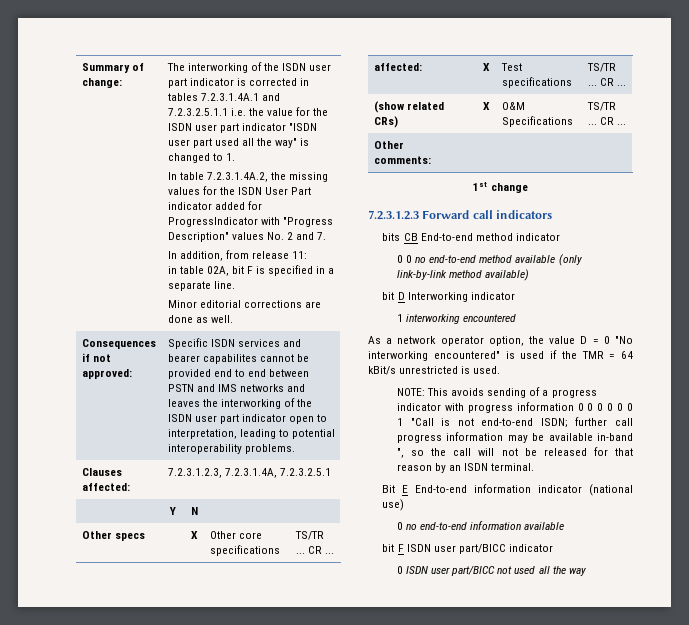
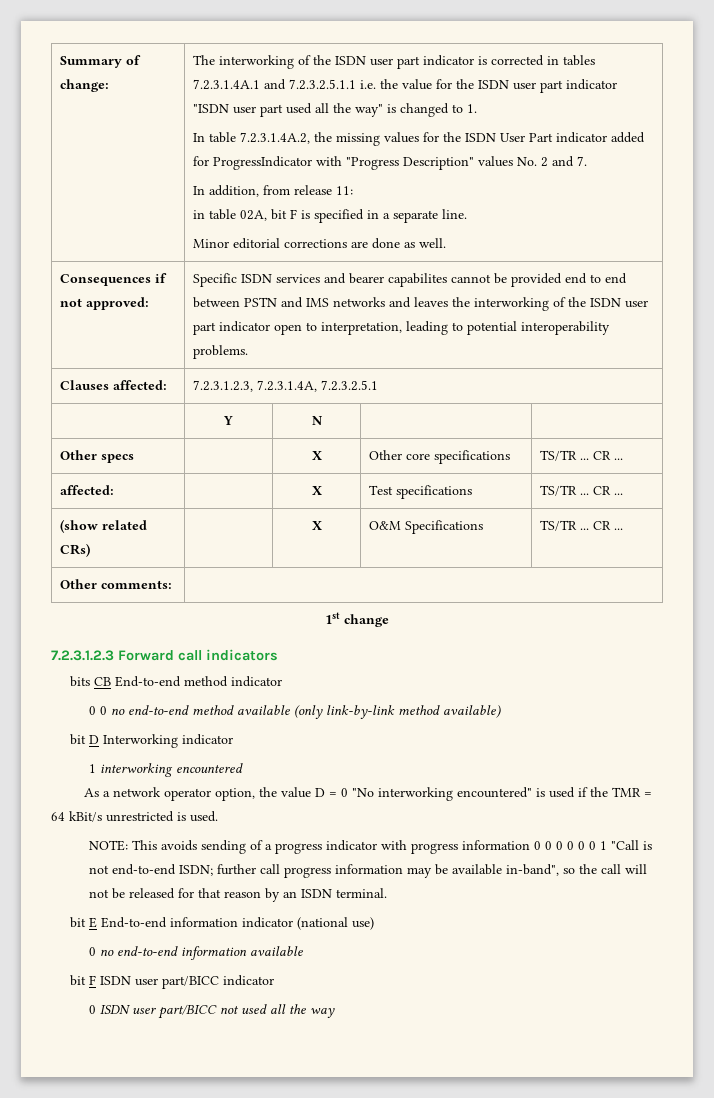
[597,433,633,441] [396,448,404,458] in-band ", -> [506,864,560,876] in-band",
[382,485,396,493] Bit -> [70,917,87,928] bit

